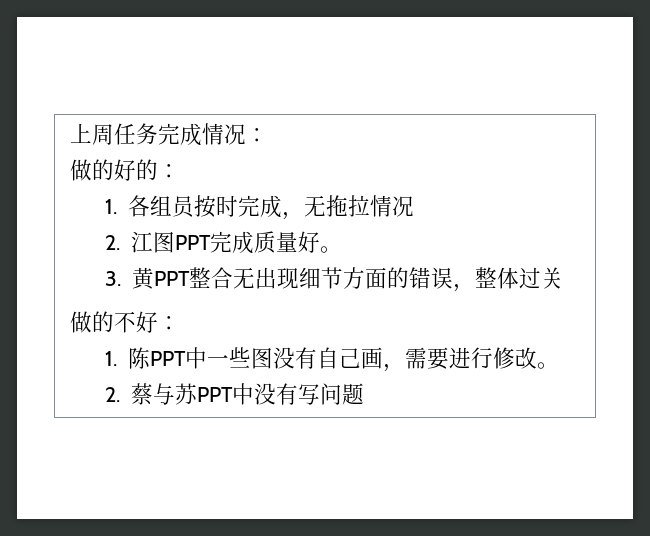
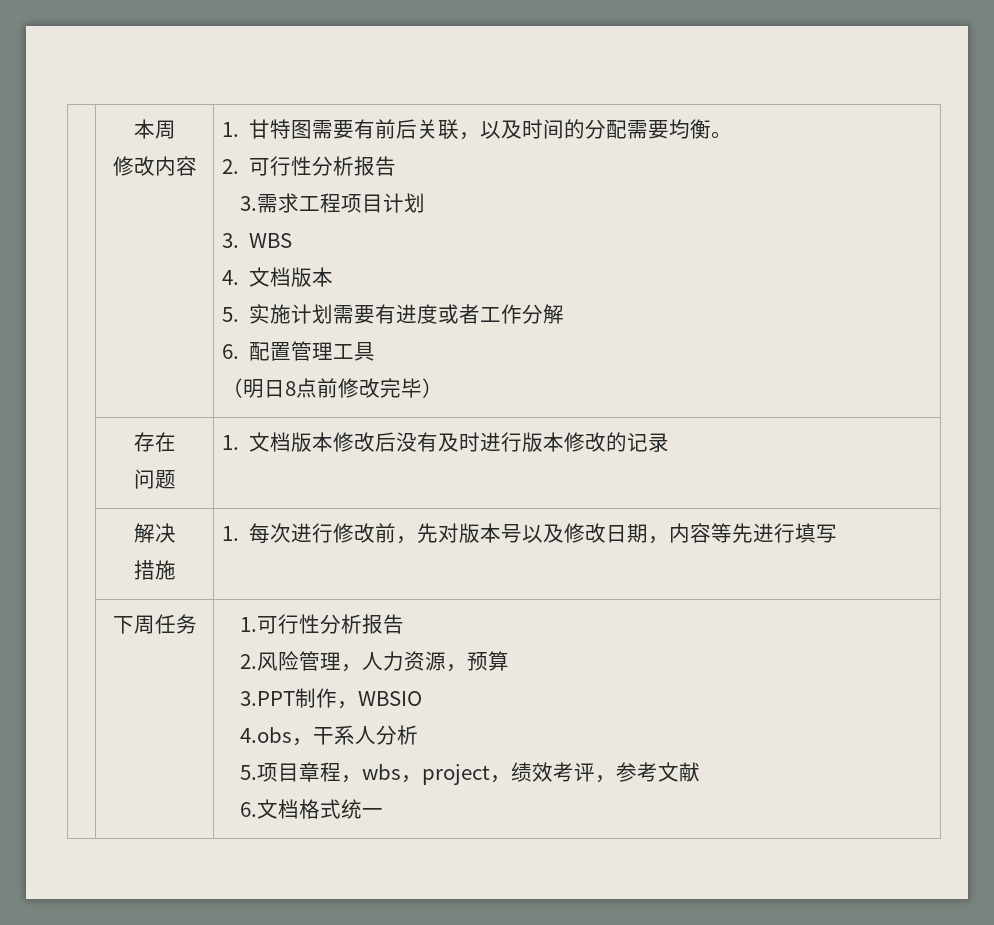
[69,123,268,146] [69,159,180,181] [104,195,414,220] [104,231,342,254] [104,267,563,292] [69,311,180,333] [104,347,559,372] [104,383,364,405] 上周任务完成情况： // 做的好的： // 1.各组员按时完成，无拖拉情况 // 2.江图PPT完成质量好。 // 3.黄PPT整合无出现细节方面的错误，整体过关 // 做的不好： // 1.陈PPT中一些图没有自己画，需要进行修改。 // 2.蔡与苏PPT中没有写问题 -> [133,119,176,139] [112,156,197,176] [222,119,733,140] [222,156,397,176] [239,193,425,213] [222,233,293,248] [222,267,334,287] [222,304,565,324] [222,341,376,361] [222,378,444,398] [133,432,176,452] [133,469,176,489] [222,432,670,452] [133,523,176,543] [133,560,176,580] [222,523,838,544] [112,614,197,634] [239,614,404,634] [239,651,509,672] [239,688,422,709] [239,725,418,746] [239,762,700,785] [239,799,383,819] | 本周 // 修改内容 | 1.甘特图需要有前后关联，以及时间的分配需要均衡。 // 2.可行性分析报告 // 3.需求工程项目计划 // 3. WBS // 4.文档版本 // 5.实施计划需要有进度或者工作分解 // 6.配置管理工具 // （明日8点前修改完毕） // | 存在 // 问题 | 1.文档版本修改后没有及时进行版本修改的记录 // | 解决 // 措施 | 1.每次进行修改前，先对版本号以及修改日期，内容等先进行填写 // | 下周任务 | 1.可行性分析报告 // 2.风险管理，人力资源，预算 // 3.PPT制作，WBSIO // 4.obs，干系人分析 // 5.项目章程，wbs，project，绩效考评，参考文献 // 6.文档格式统一

